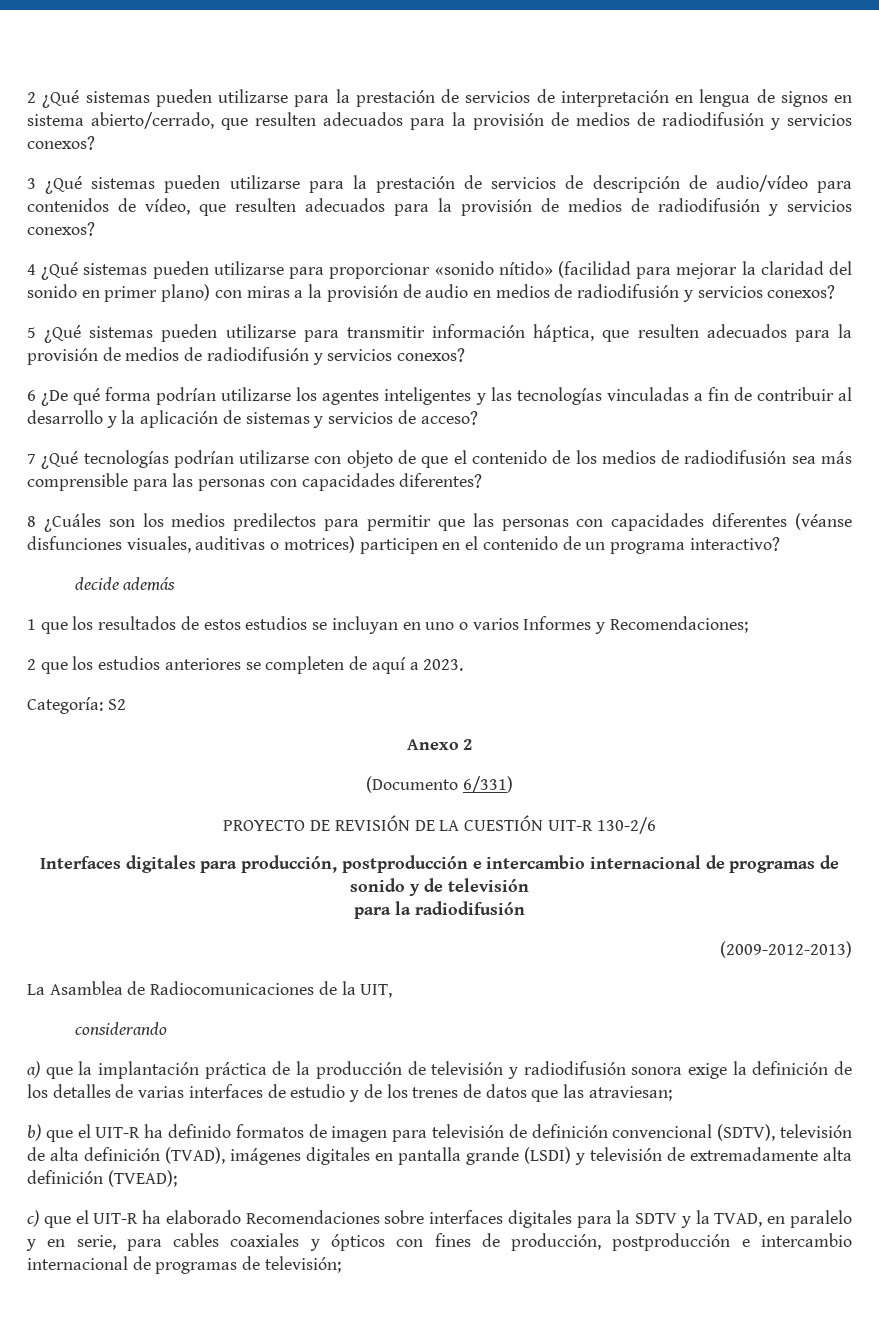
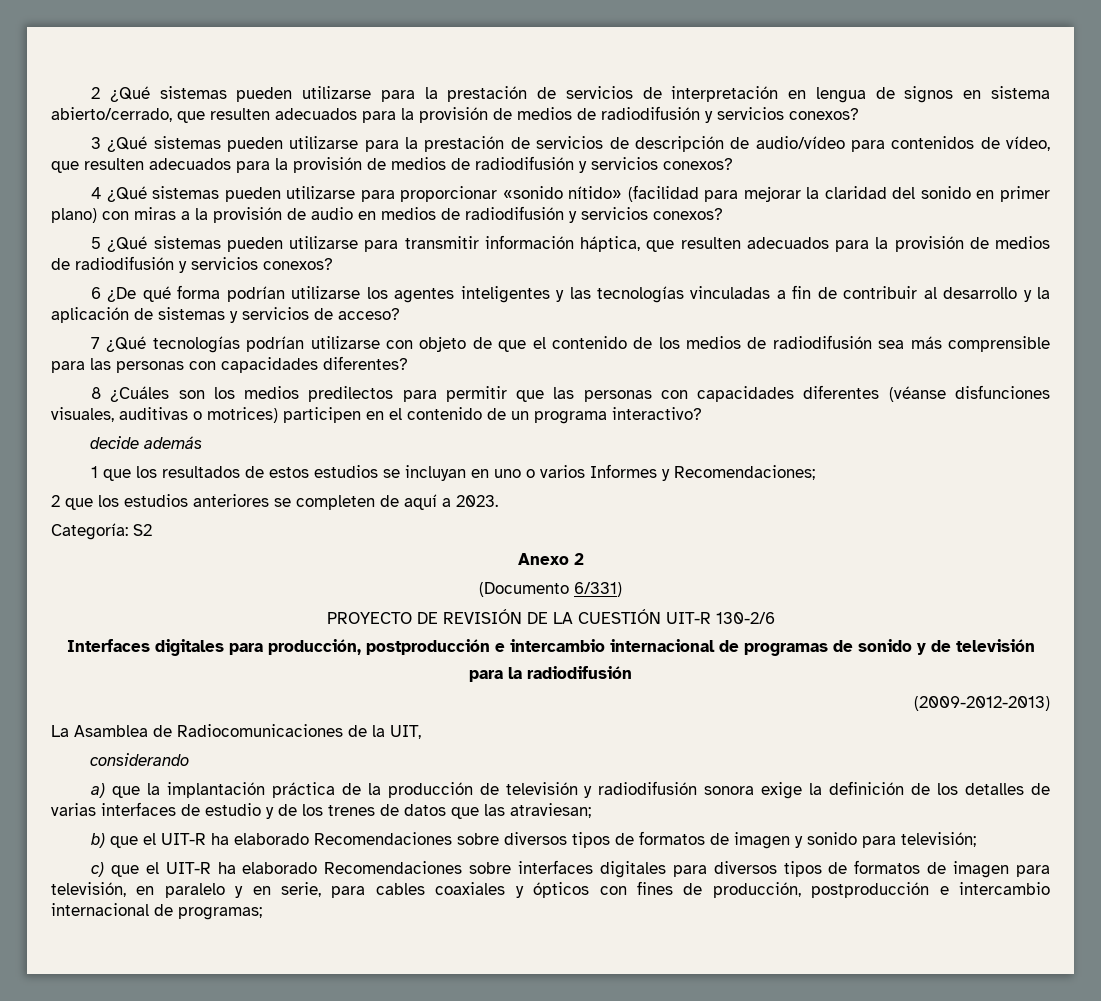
[168,1124,852,1142] [27,1147,852,1165] [27,1170,177,1187] definido formatos de imagen para televisión de definición convencional (SDTV), televisión de alta definición (TVAD), imágenes digitales en pantalla grande (LSDI) y televisión de extremadamente alta definición (TVEAD); -> [234,831,977,849] elaborado Recomendaciones sobre diversos tipos de formatos de imagen y sonido para televisión;
[616,1210,763,1228] la SDTV y la TVAD, -> [713,860,1050,878] [51,882,126,897] diversos tipos de formatos de imagen para televisión,
[155,1256,341,1274] programas de televisión; -> [178,907,262,920] programas;

